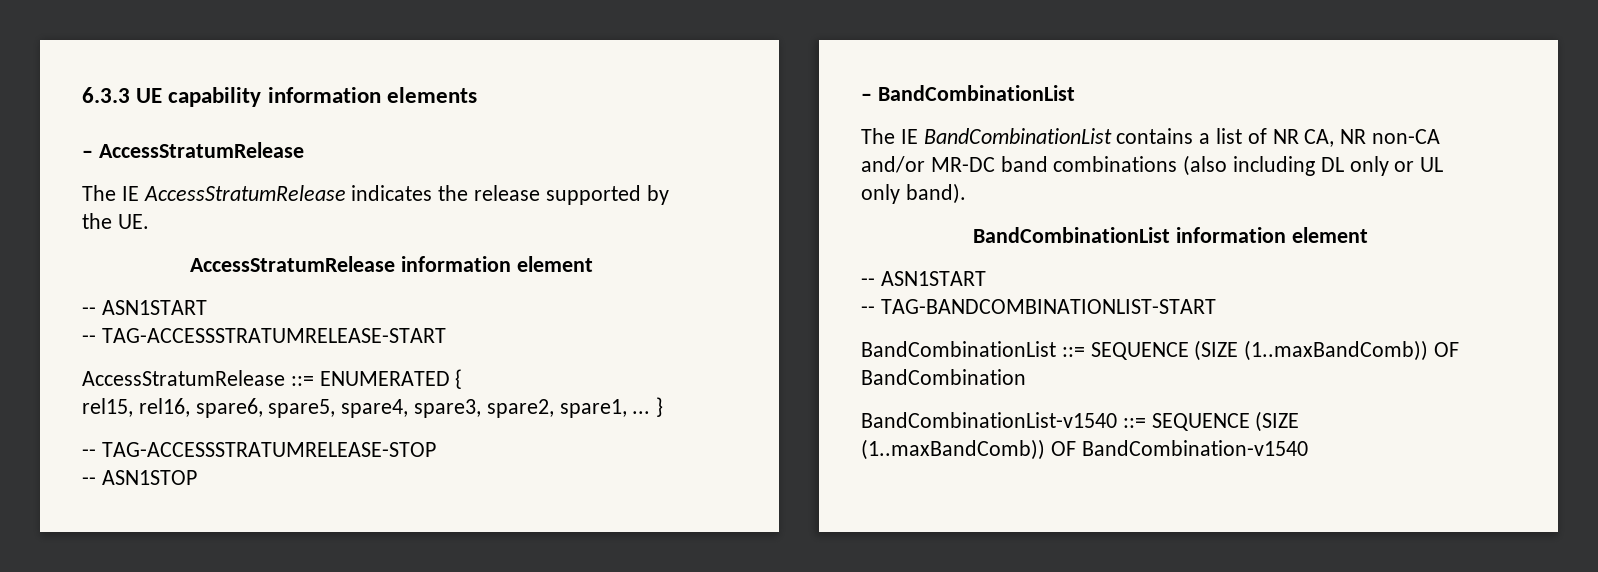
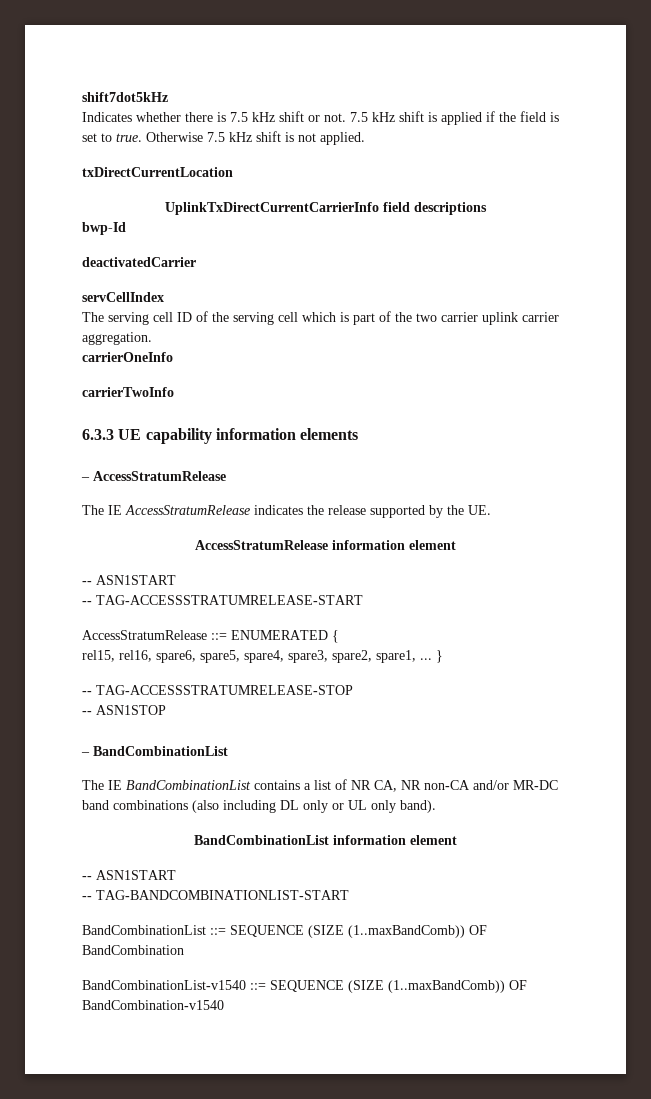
(82, 95) none -> [82,92,168,102] [82,111,559,125] [82,131,365,145] [82,167,233,177] [165,202,487,215] [82,222,126,235] [82,257,196,267] [82,292,164,302] [82,311,559,325] [82,332,152,345] [82,352,173,362] [82,387,174,397] shift7dot5kHz // Indicates whether there is 7.5 kHz shift or not. 7.5 kHz shift is applied if the field is set to true. Otherwise 7.5 kHz shift is not applied. // txDirectCurrentLocation // UplinkTxDirectCurrentCarrierInfo field descriptions // bwp-Id // deactivatedCarrier // servCellIndex // The serving cell ID of the serving cell which is part of the two carrier uplink carrier aggregation. // carrierOneInfo // carrierTwoInfo //

